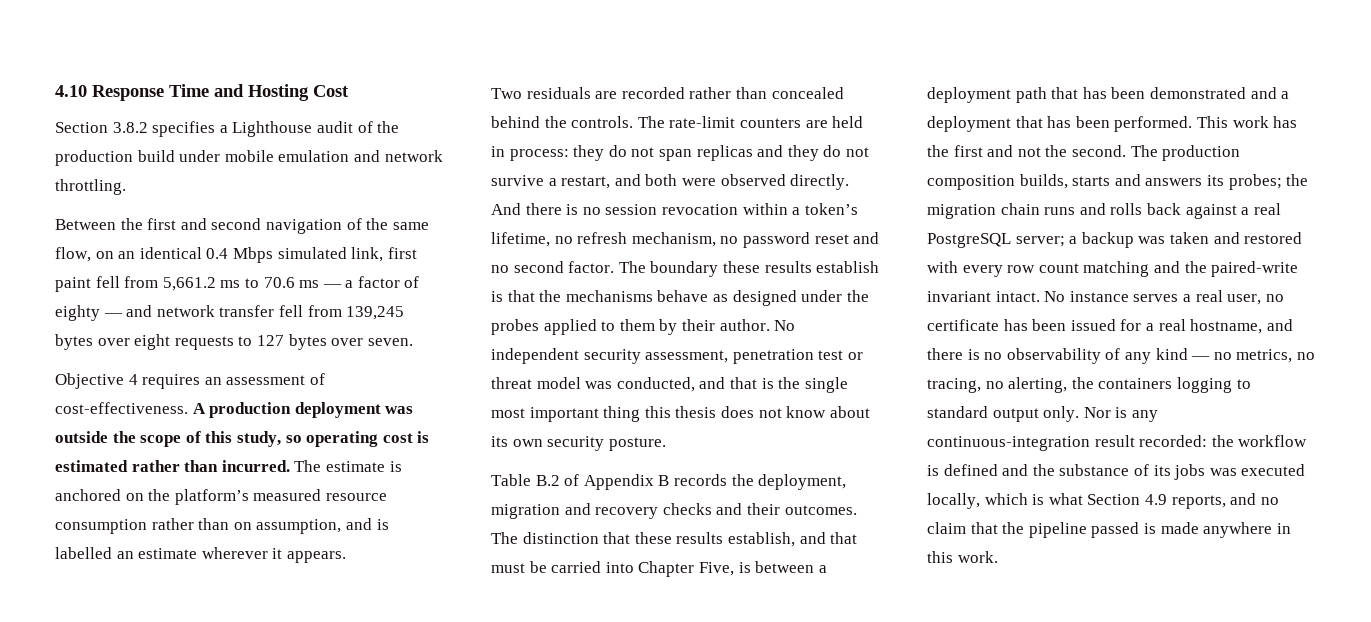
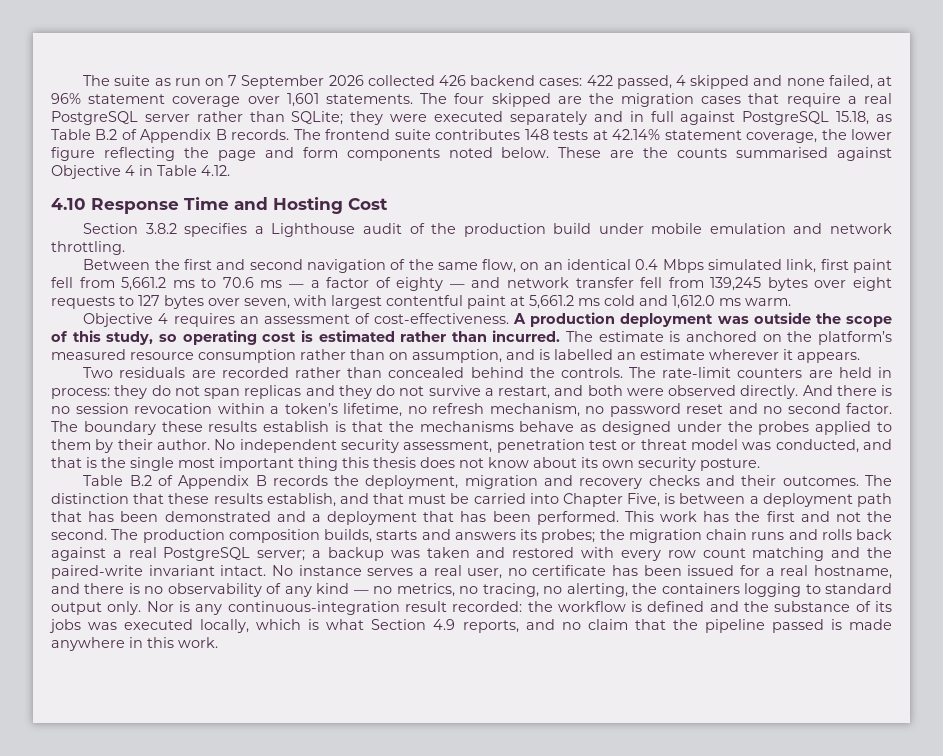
(55, 91) none -> [83,75,893,89] [51,93,892,107] [51,111,893,125] [51,129,893,143] [51,147,893,161] [51,165,230,179] The suite as run on 7 September 2026 collected 426 backend cases: 422 passed, 4 skipped and none failed, at 96% statement coverage over 1,601 statements. The four skipped are the migration cases that require a real PostgreSQL server rather than SQLite; they were executed separately and in full against PostgreSQL 15.18, as Table B.2 of Appendix B records. The frontend suite contributes 148 tests at 42.14% statement coverage, the lower figure reflecting the page and form components noted below. These are the counts summarised against Objective 4 in Table 4.12. //
[367,338,413,346] seven. -> [244,295,791,309] seven, with largest contentful paint at 5,661.2 ms cold and 1,612.0 ms warm.

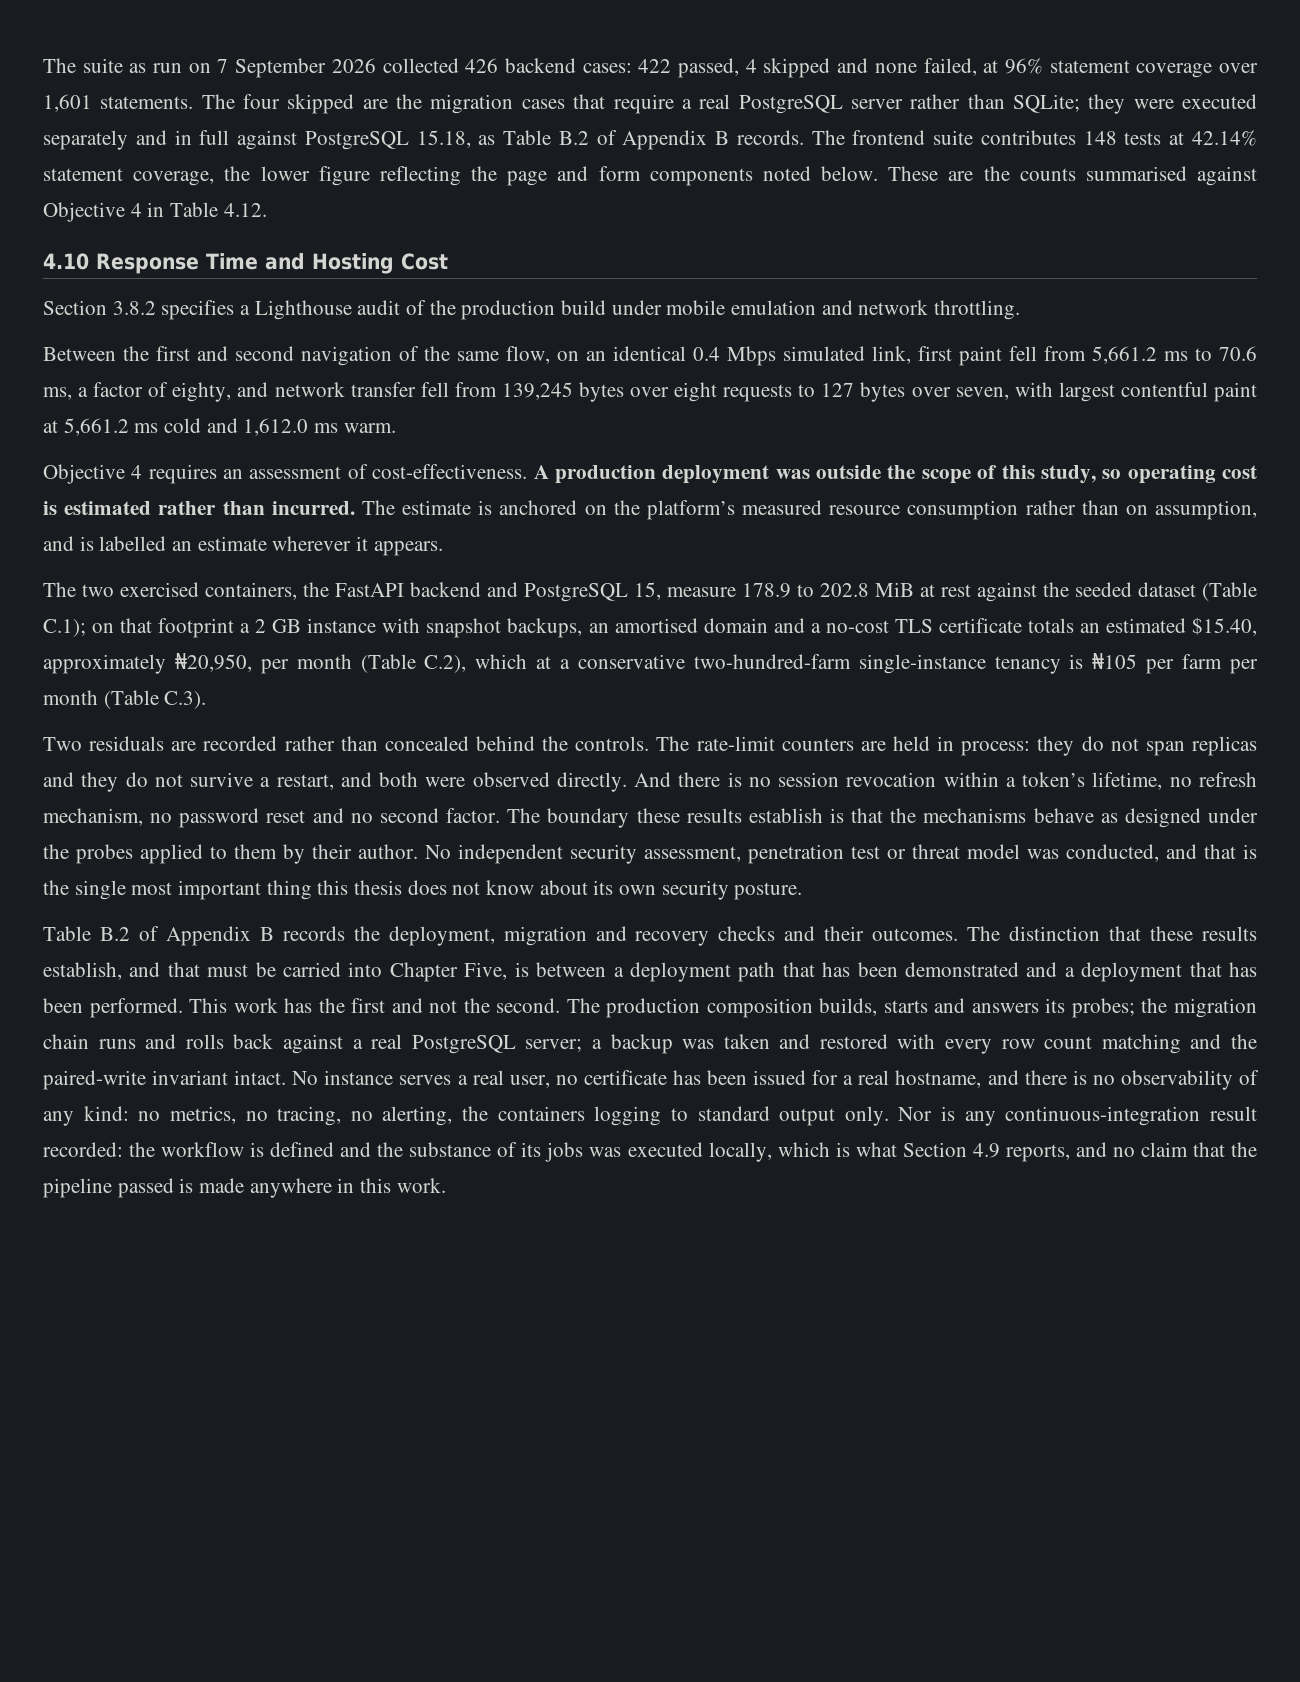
[260,280,305,288] ms — -> [43,387,72,400] ms,
[396,277,465,291] eighty — -> [172,382,232,402] eighty,
(860, 357) none -> [43,582,1257,602] [43,617,1257,638] [43,653,1259,674] [43,690,207,709] // The two exercised containers, the FastAPI backend and PostgreSQL 15, measure 178.9 to 202.8 MiB at rest against the seeded dataset (Table C.1); on that footprint a 2 GB instance with snapshot backups, an amortised domain and a no-cost TLS certificate totals an estimated $15.40, approximately ₦20,950, per month (Table C.2), which at a conservative two-hundred-farm single-instance tenancy is ₦105 per farm per month (Table C.3).
[316,583,369,594] kind — -> [83,1106,129,1121] kind:

